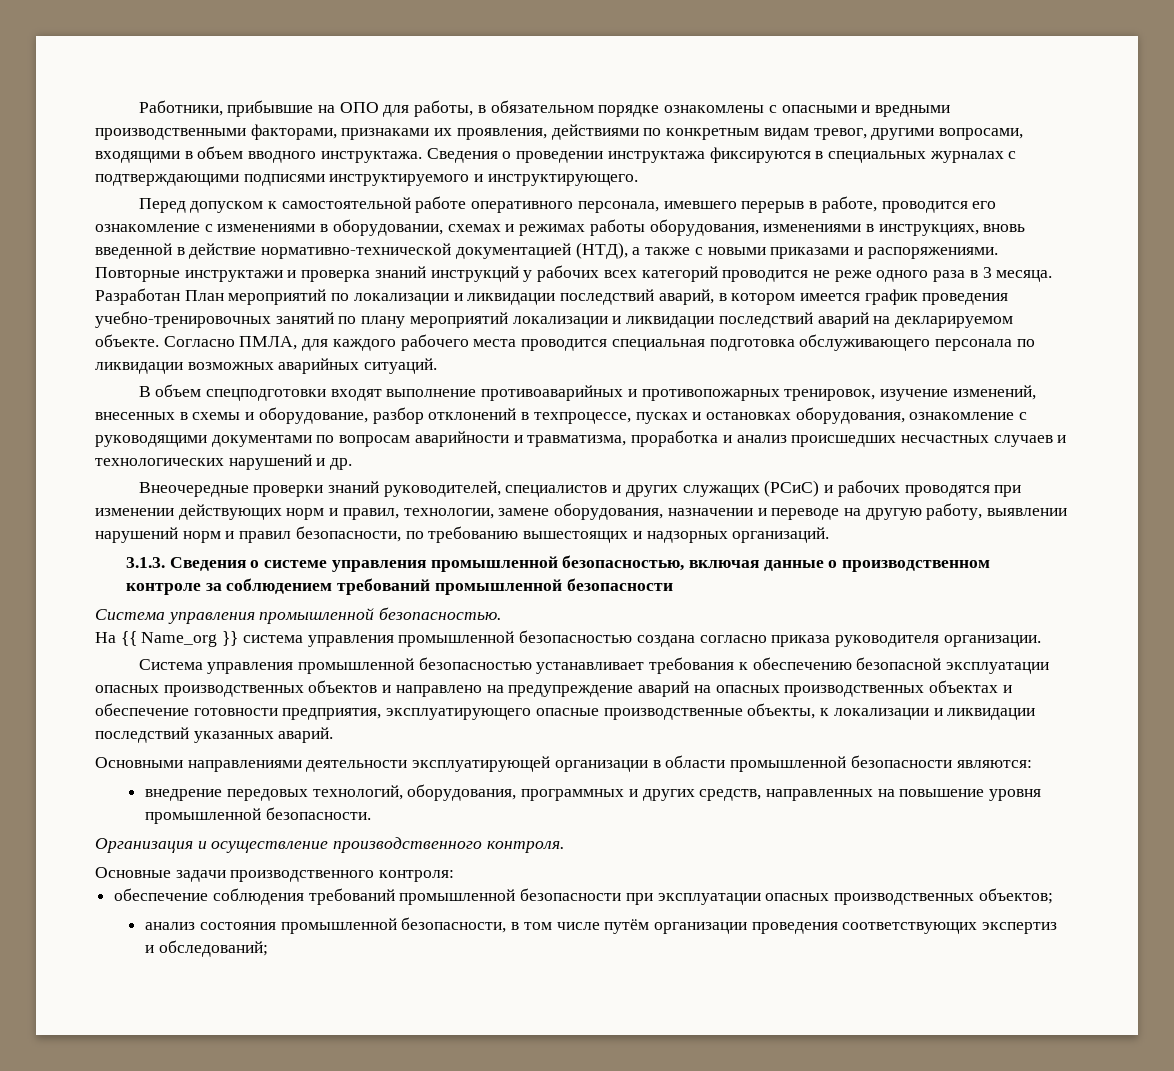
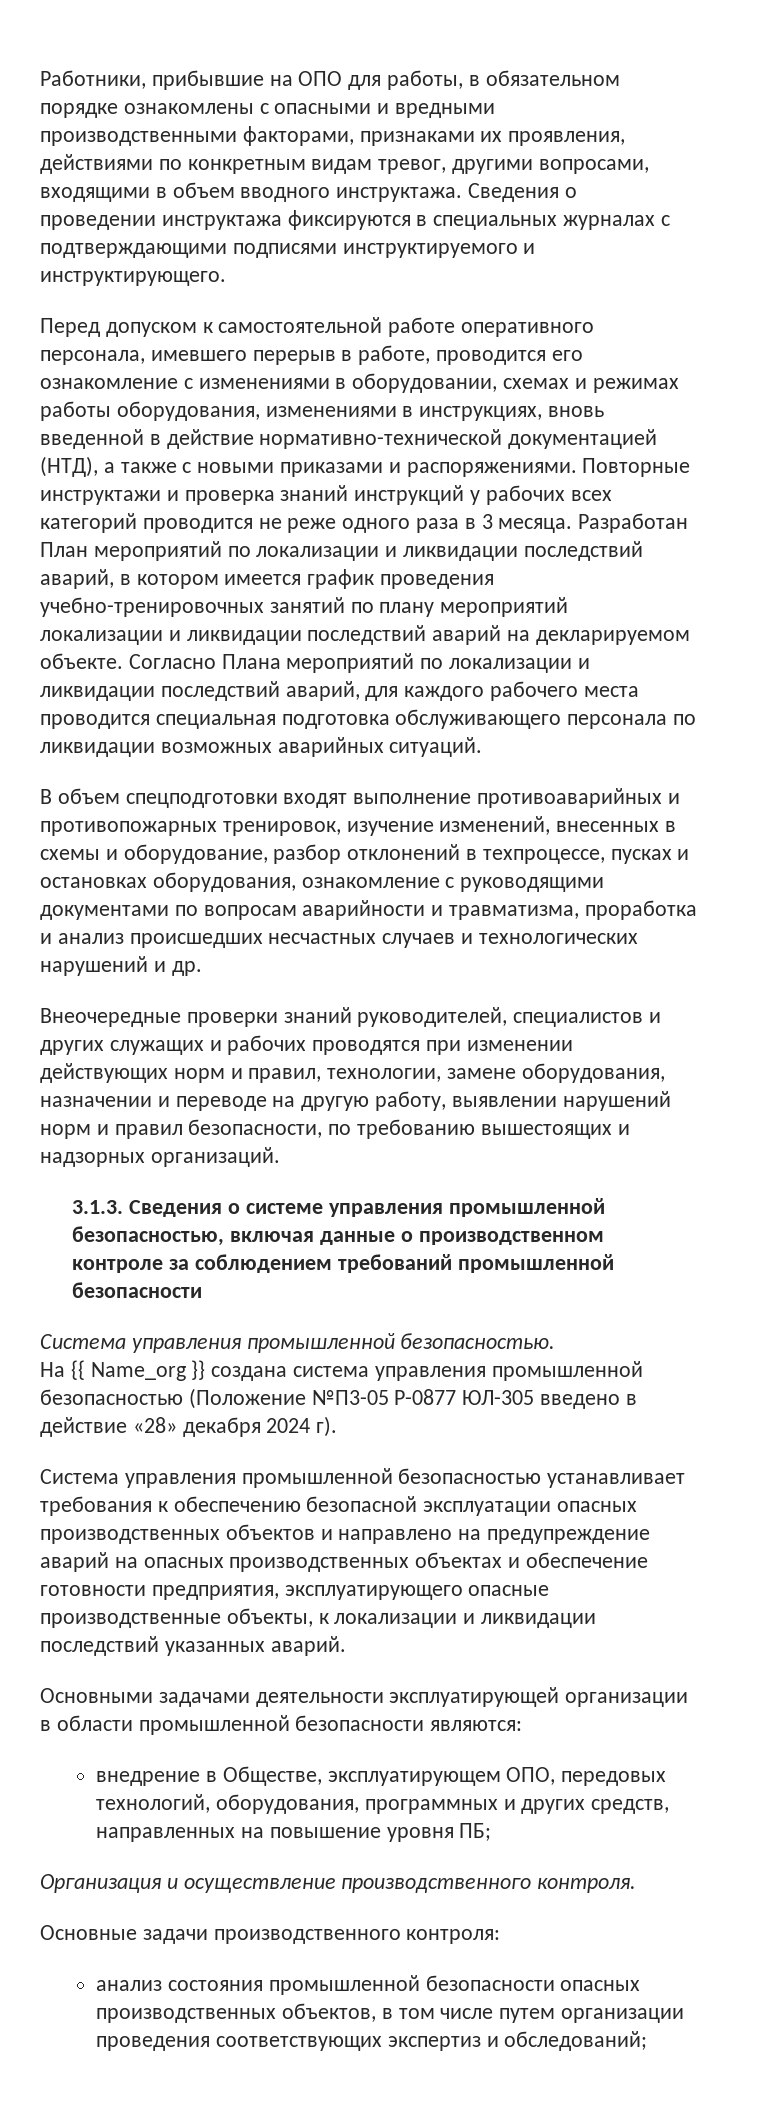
[239,336,298,350] ПМЛА, -> [221,653,590,673] [40,681,360,701] Плана мероприятий по локализации и ликвидации последствий аварий,
[764,480,820,497] (РСиС) -> (204, 1047) none
(239, 638) none -> [211,1366,288,1381] создана
[636,635,1041,647] создана согласно приказа руководителя организации. -> [188,1388,637,1409] [40,1416,338,1437] (Положение №П3-05 Р-0877 ЮЛ-305 введено в действие «28» декабря 2024 г).
[187,760,302,772] направлениями -> [158,1692,250,1707] задачами
(223, 795) none -> [205,1766,556,1786] в Обществе, эксплуатирующем ОПО,
[145,807,371,824] промышленной безопасности. -> [459,1823,492,1841] ПБ;
[114,888,1053,905] // обеспечение соблюдения требований промышленной безопасности при эксплуатации опасных производственных объектов; -> (501, 1936) none
[401,917,507,933] безопасности, -> [425,1975,641,1991] [96,2003,376,2023] безопасности опасных производственных объектов,
[604,919,650,934] путём -> [499,2008,556,2023] путем

